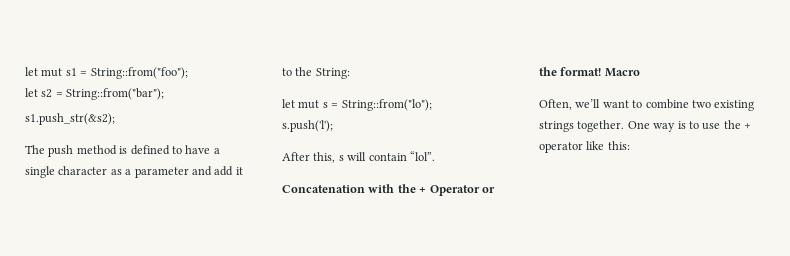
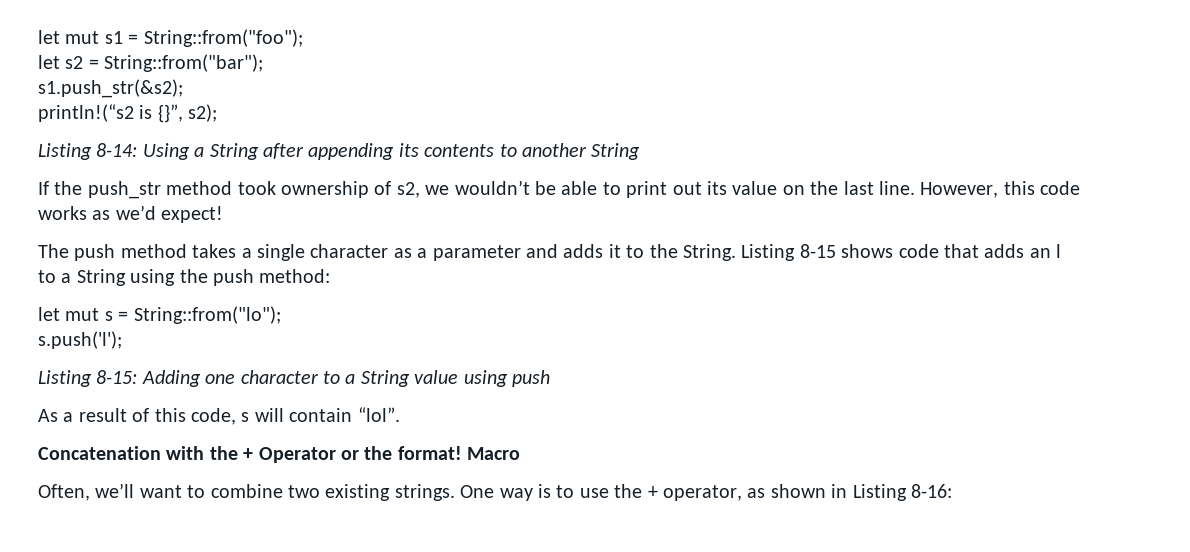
(115, 119) none -> [38,104,218,123] [38,143,641,160] [38,180,1081,199] [38,205,224,223] // println!(“s2 is {}”, s2); // Listing 8-14: Using a String after appending its contents to another String // If the push_str method took ownership of s2, we wouldn’t be able to print out its value on the last line. However, this code works as we’d expect!
[119,145,211,155] is defined to have -> [192,244,237,258] takes
[214,166,234,176] add -> [563,244,604,258] adds
[315,68,350,79] String: -> [682,244,1062,261] [38,269,331,286] String. Listing 8-15 shows code that adds an l to a String using the push method:
[282,152,336,163] After this, -> [38,370,550,387] [38,408,237,425] Listing 8-15: Adding one character to a String value using push // As a result of this code,
[539,120,625,132] strings together. -> [394,484,455,501] strings.
[539,141,630,153] operator like this: -> [662,484,952,501] operator, as shown in Listing 8-16:

